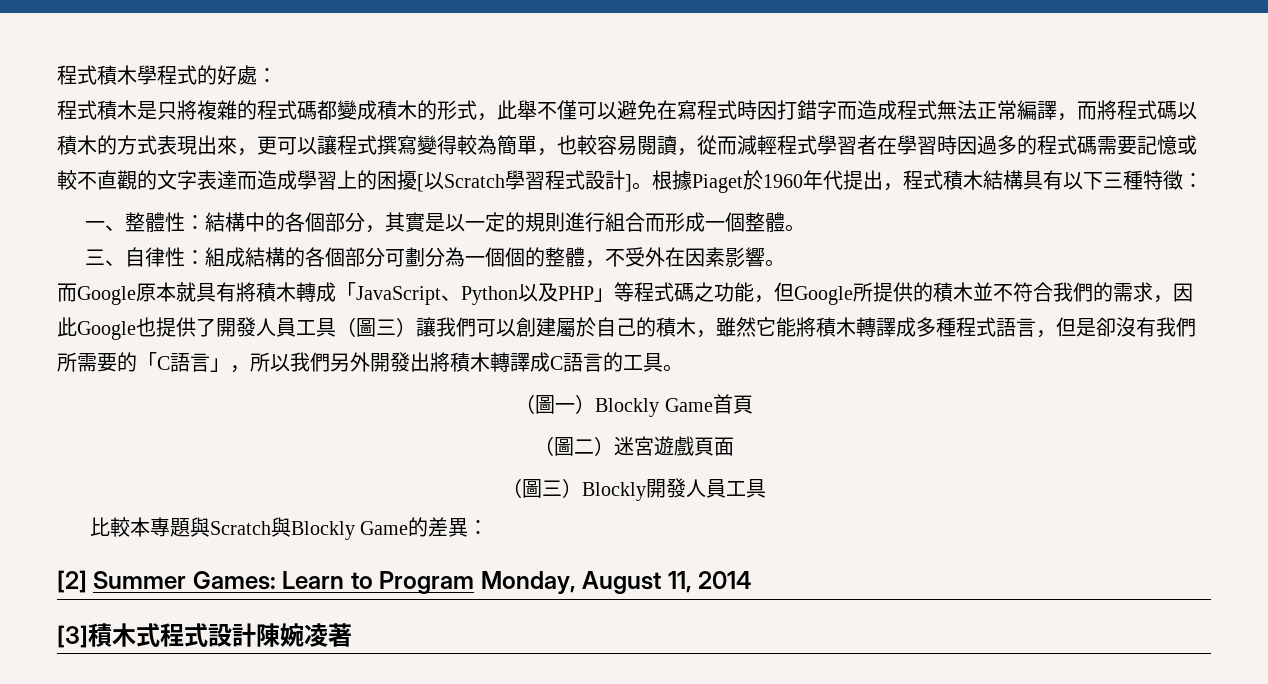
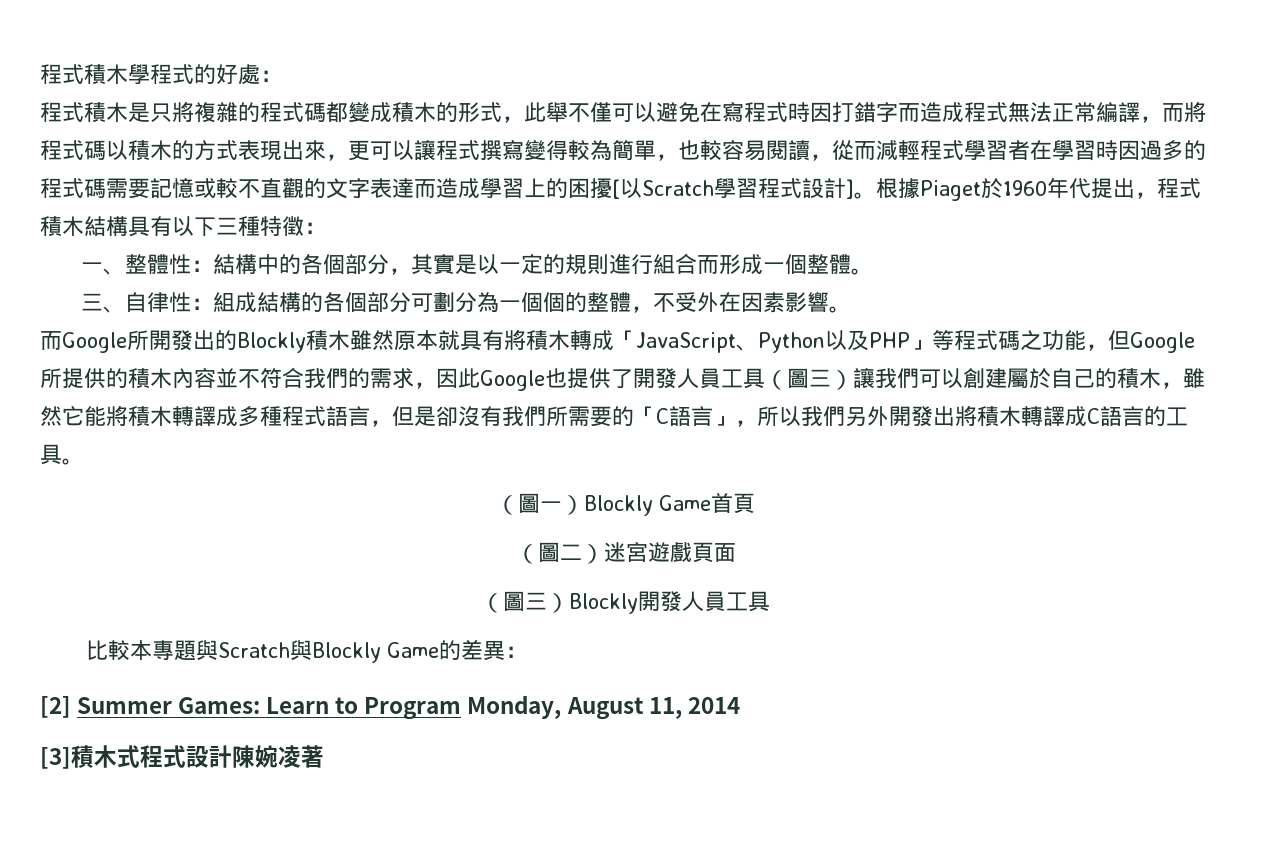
(136, 295) none -> [127,330,394,353] 所開發出的Blockly積木雖然
(973, 292) none -> [172,368,216,388] 內容

